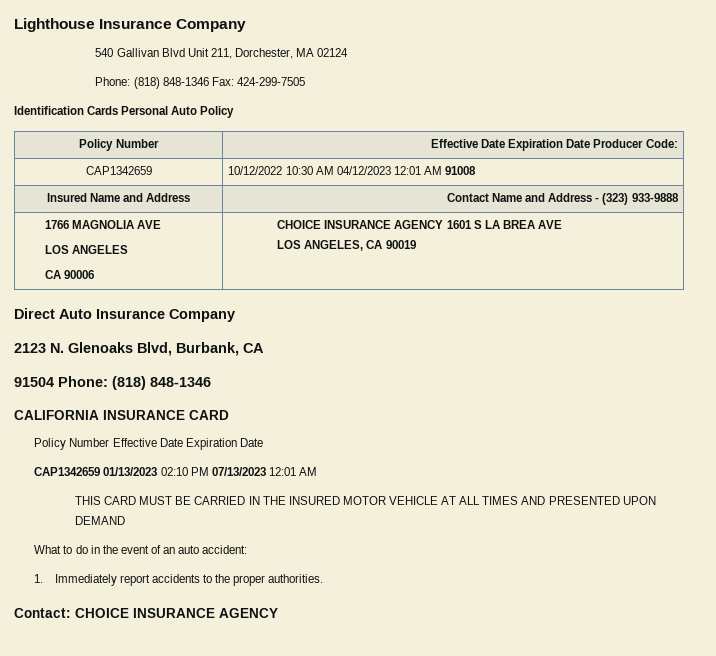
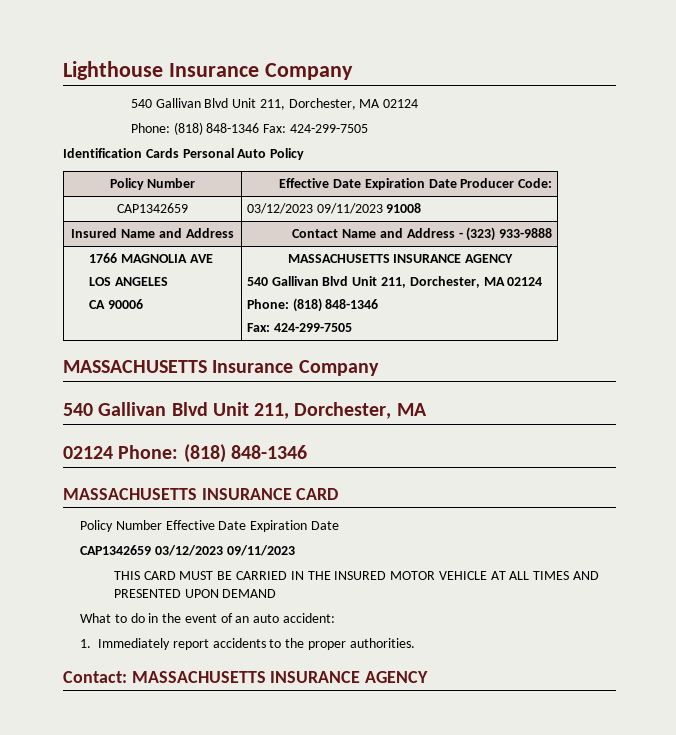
[228,166,442,175] 10/12/2022 10:30 AM 04/12/2023 12:01 AM -> [246,203,383,214] 03/12/2023 09/11/2023
[277,220,562,229] [277,240,416,251] [14,308,235,322] [14,342,264,356] [14,376,211,390] [14,410,99,420] CHOICE INSURANCE AGENCY 1601 S LA BREA AVE // LOS ANGELES, CA 90019 // Direct Auto Insurance Company // 2123 N. Glenoaks Blvd, Burbank, CA // 91504 Phone: (818) 848-1346 // CALIFORNIA -> [287,254,514,263] [246,276,543,288] [246,298,379,312] [246,323,352,332] [63,360,379,376] [63,402,427,419] [63,444,307,463] [63,488,197,500] MASSACHUSETTS INSURANCE AGENCY // 540 Gallivan Blvd Unit 211, Dorchester, MA 02124 // Phone: (818) 848-1346 // Fax: 424-299-7505 // MASSACHUSETTS Insurance Company // 540 Gallivan Blvd Unit 211, Dorchester, MA // 02124 Phone: (818) 848-1346 // MASSACHUSETTS
[103,467,317,476] 01/13/2023 02:10 PM 07/13/2023 12:01 AM -> [154,545,295,556] 03/12/2023 09/11/2023
[75,608,129,618] CHOICE -> [131,671,266,683] MASSACHUSETTS

